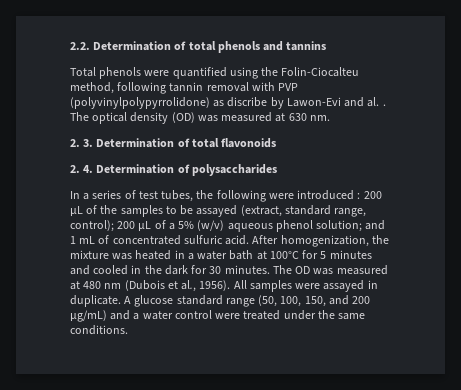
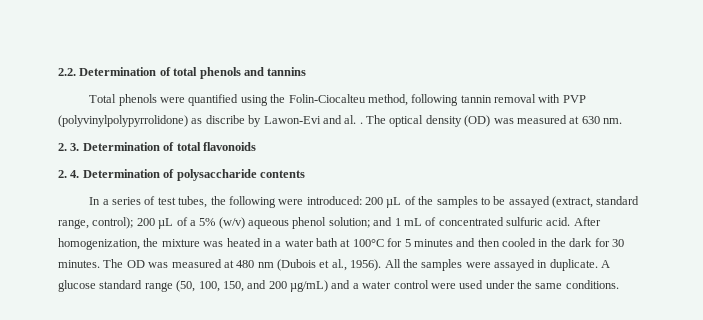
[191,164,277,176] polysaccharides -> [176,169,305,181] polysaccharide contents
[297,190,361,200] introduced : -> [306,196,362,205] introduced:
(90, 270) none -> [477,238,500,247] then
(247, 284) none -> [402,259,418,268] the
[243,310,281,320] treated -> [459,280,484,289] used

